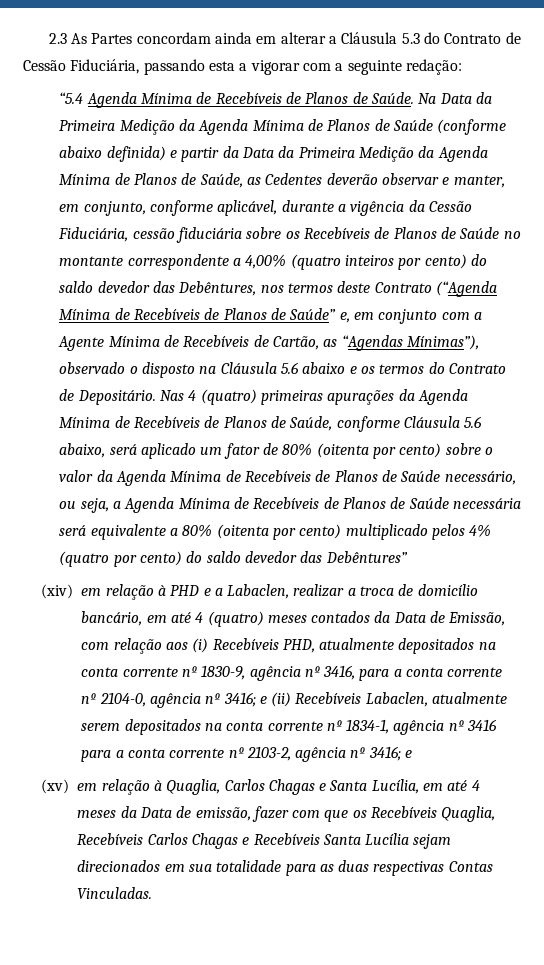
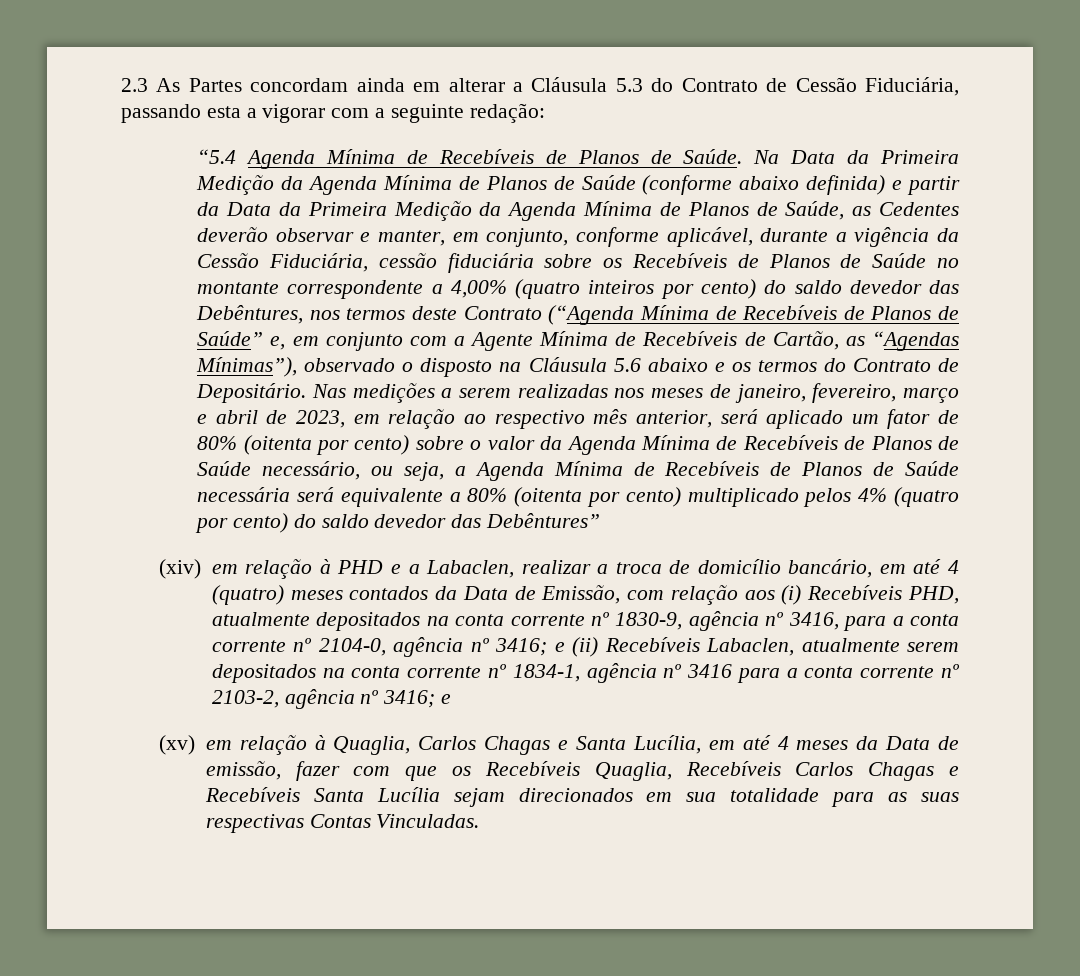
[188,389,468,405] [59,416,483,432] [59,443,106,458] 4 (quatro) primeiras apurações da Agenda Mínima de Recebíveis de Planos de Saúde, conforme Cláusula 5.6 abaixo, -> [352,383,960,403] [197,409,712,429] medições a serem realizadas nos meses de janeiro, fevereiro, março e abril de 2023, em relação ao respectivo mês anterior,
[338,860,370,872] duas -> [920,792,959,802] suas

